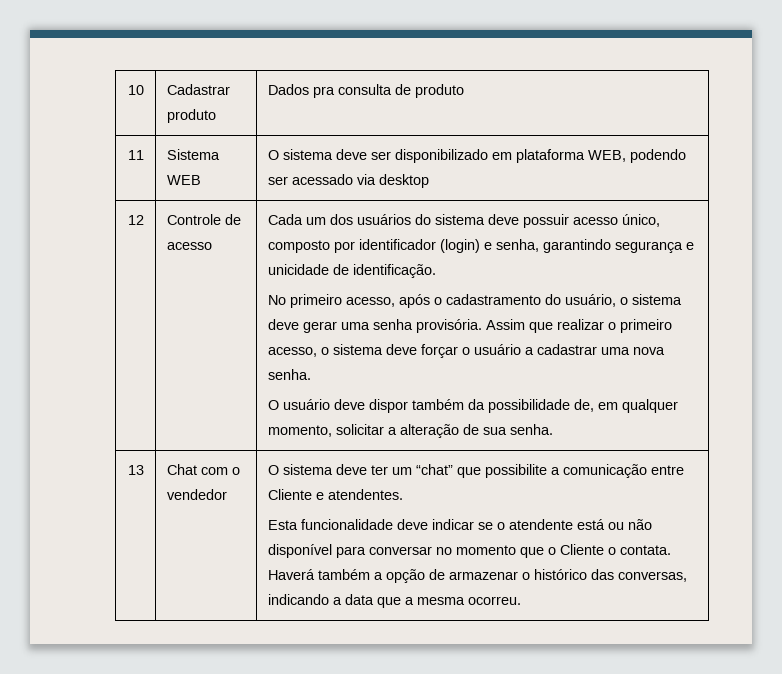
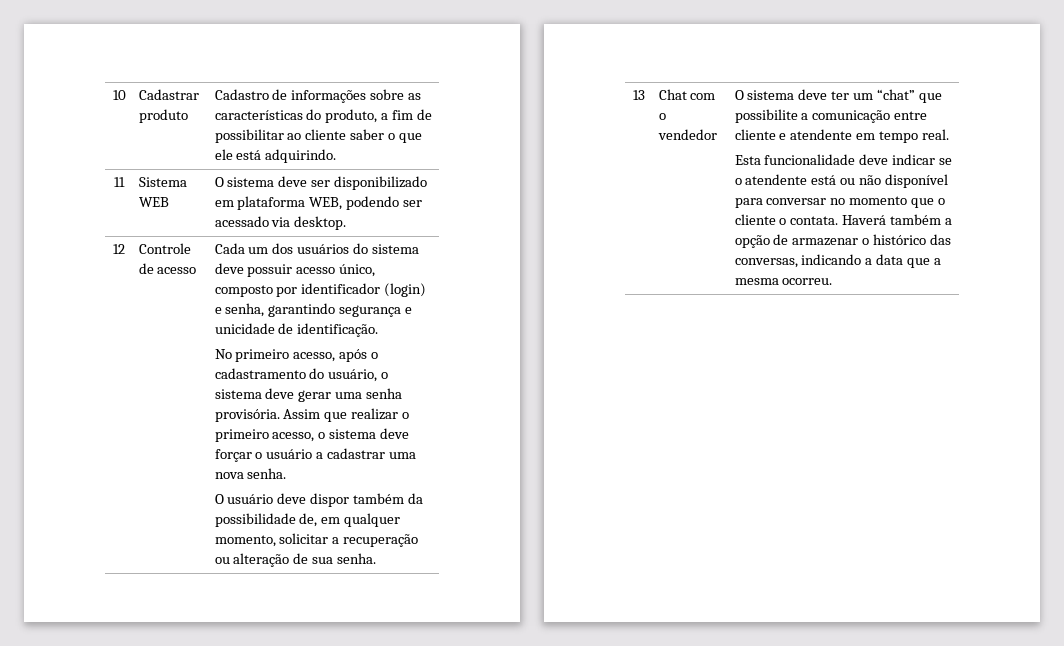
[267,84,464,98] Dados pra consulta de produto -> [214,89,422,103] [214,109,433,123] [214,129,423,143] [214,149,337,163] Cadastro de informações sobre as características do produto, a fim de possibilitar ao cliente saber o que ele está adquirindo.
[378,174,429,188] desktop -> [294,216,347,230] desktop.
(397, 431) none -> [343,534,419,547] [214,557,230,564] recuperação ou
[267,489,403,500] Cliente e atendentes. -> [734,129,950,143] cliente e atendente em tempo real.
[559,544,604,555] Cliente -> [734,214,776,225] cliente

